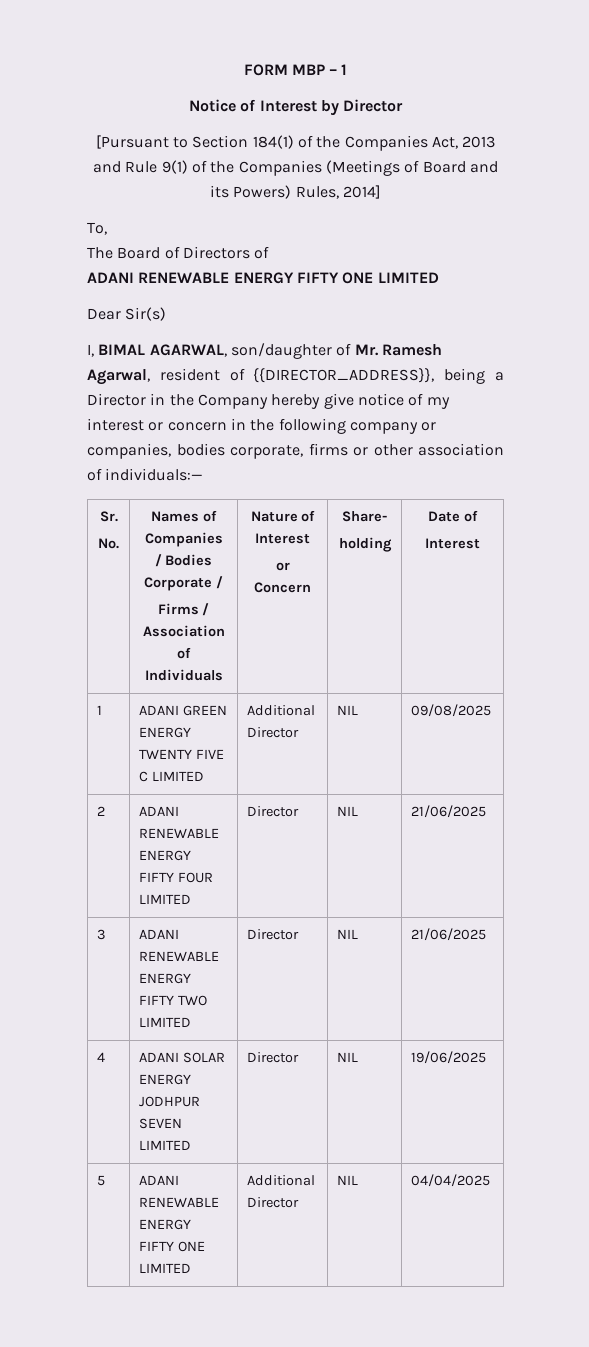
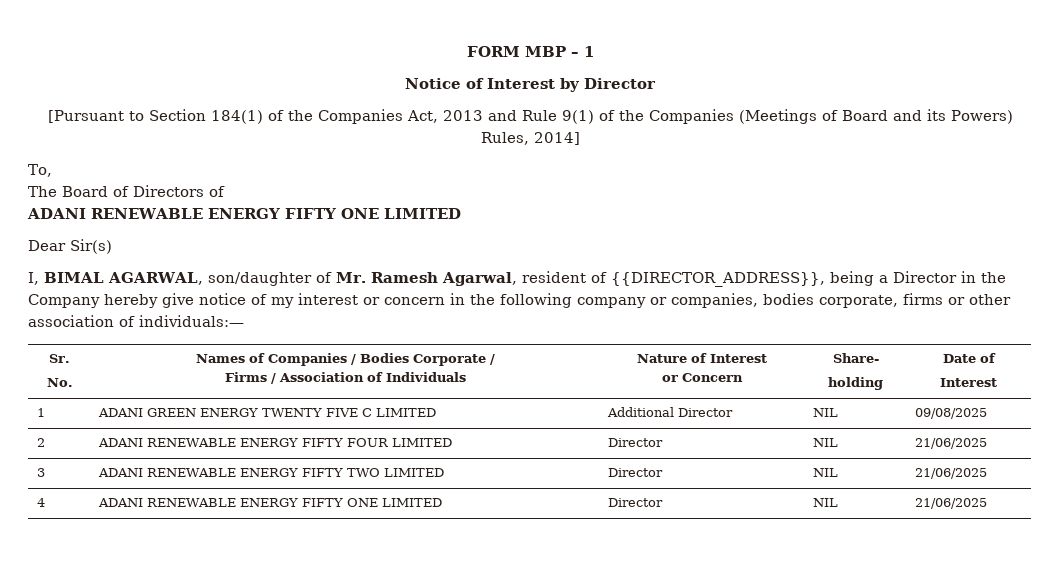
[183,1052,226,1063] [139,1074,192,1085] [139,1096,201,1107] [139,1118,183,1129] [139,1140,192,1150] [247,1052,300,1063] [337,1052,359,1062] [411,1051,487,1064] [97,1175,106,1186] [139,1175,180,1185] [139,1197,220,1207] [139,1219,192,1230] [139,1241,206,1252] [139,1263,192,1273] [247,1175,316,1186] [247,1197,300,1208] [337,1175,359,1185] [411,1174,491,1187] SOLAR ENERGY JODHPUR SEVEN LIMITED | Director | NIL | 19/06/2025 // 5 | ADANI RENEWABLE ENERGY FIFTY ONE LIMITED | Additional Director | NIL | 04/04/2025 -> [147,498,443,507] [608,498,664,507] [813,498,839,507] [915,498,988,509] RENEWABLE ENERGY FIFTY ONE LIMITED | Director | NIL | 21/06/2025

